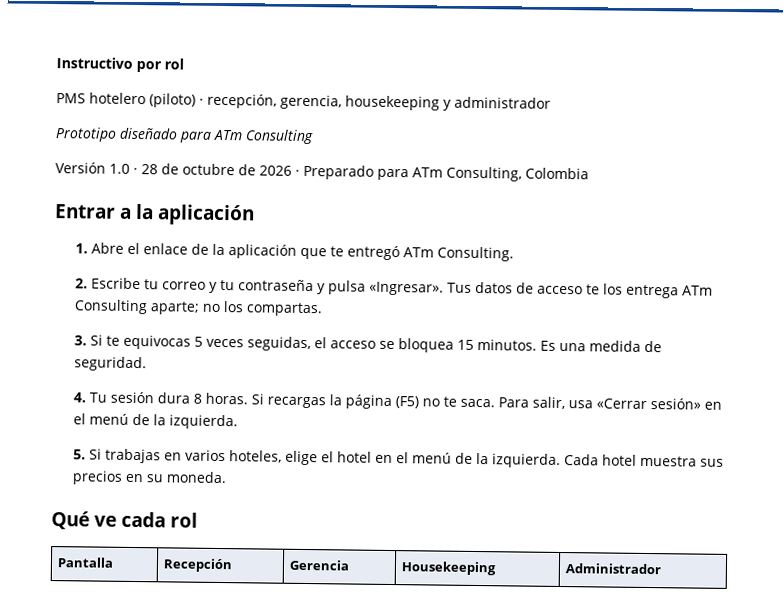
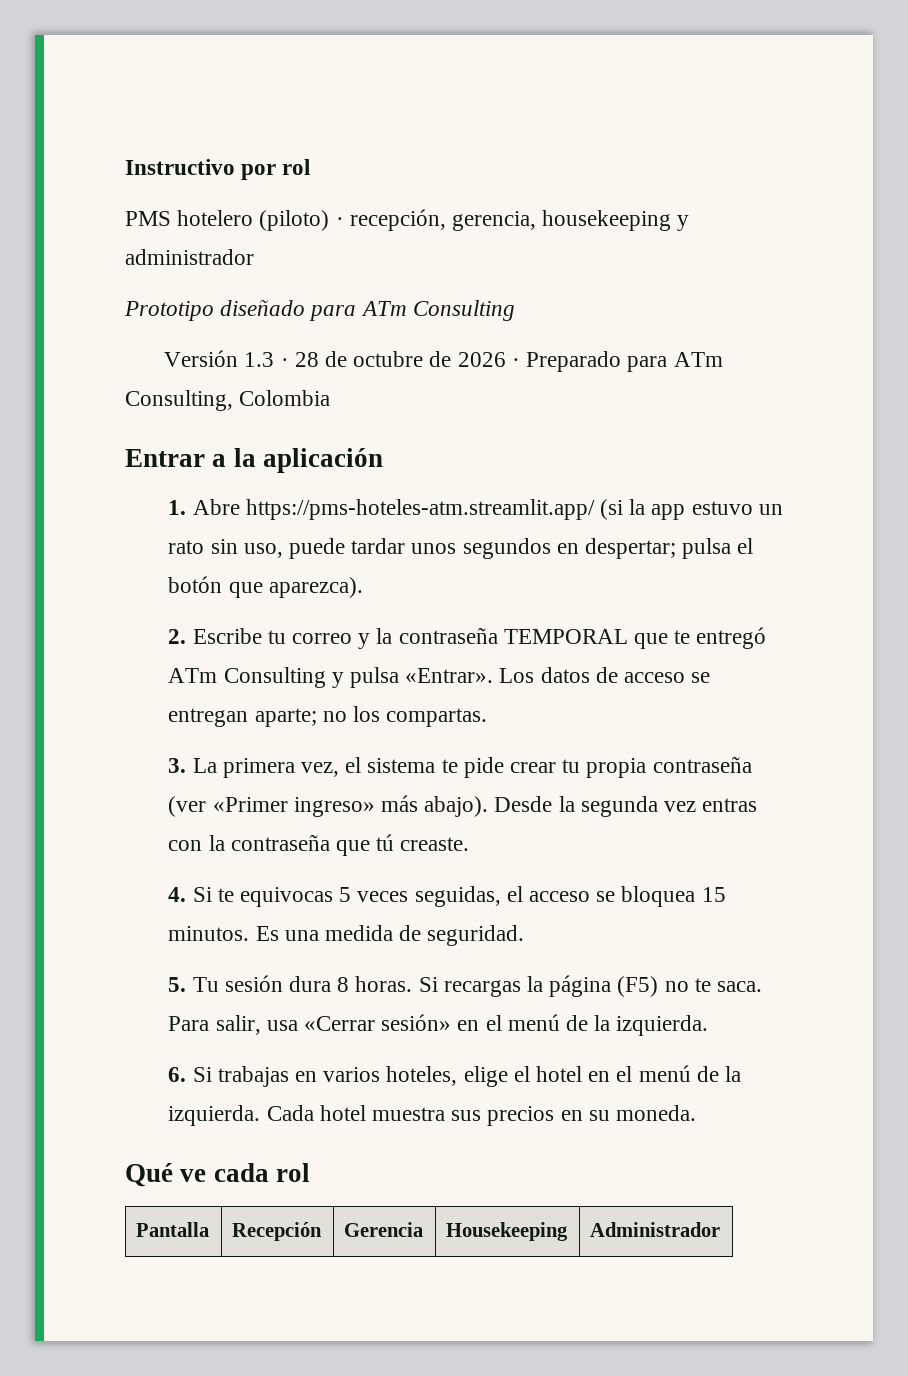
[109,163,130,174] 1.0 -> [244,352,275,367] 1.3
[127,242,515,262] el enlace de la aplicación que te entregó ATm Consulting. -> [245,499,783,520] [168,538,754,559] [168,576,363,598] https://pms-hoteles-atm.streamlit.app/ (si la app estuvo un rato sin uso, puede tardar unos segundos en despertar; pulsa el botón que aparezca).
[220,279,714,299] [74,299,149,315] tu contraseña y pulsa «Ingresar». Tus datos de acceso te los entrega ATm Consulting -> [376,627,767,649] [168,667,711,688] [168,708,249,727] la contraseña TEMPORAL que te entregó ATm Consulting y pulsa «Entrar». Los datos de acceso se entregan
(88, 340) none -> [192,756,752,778] [168,795,758,817] [168,834,470,856] [168,887,187,902] La primera vez, el sistema te pide crear tu propia contraseña (ver «Primer ingreso» más abajo). Desde la segunda vez entras con la contraseña que tú creaste. // 4.
[73,392,87,403] 4. -> [168,977,187,992] 5.
[73,449,87,460] 5. -> [168,1067,187,1082] 6.

